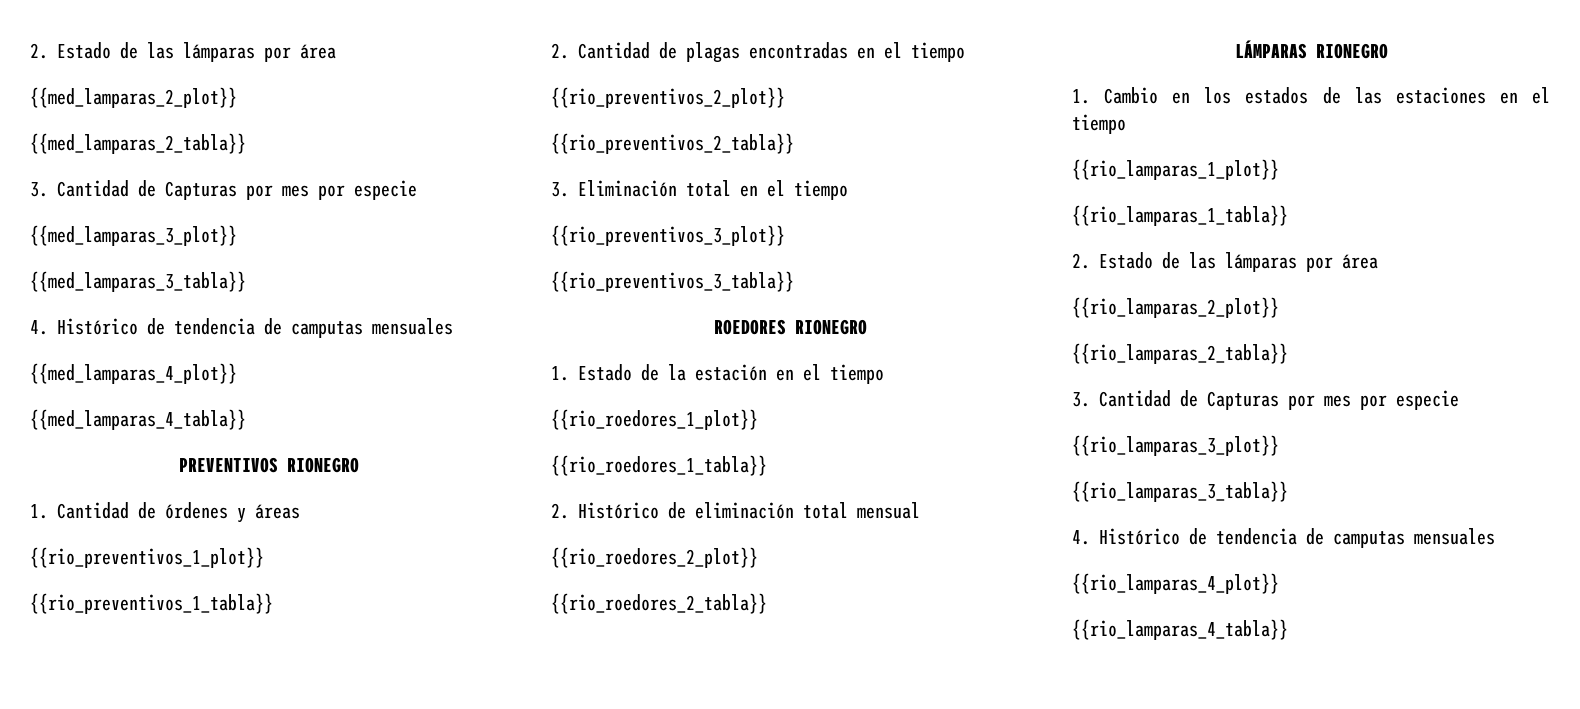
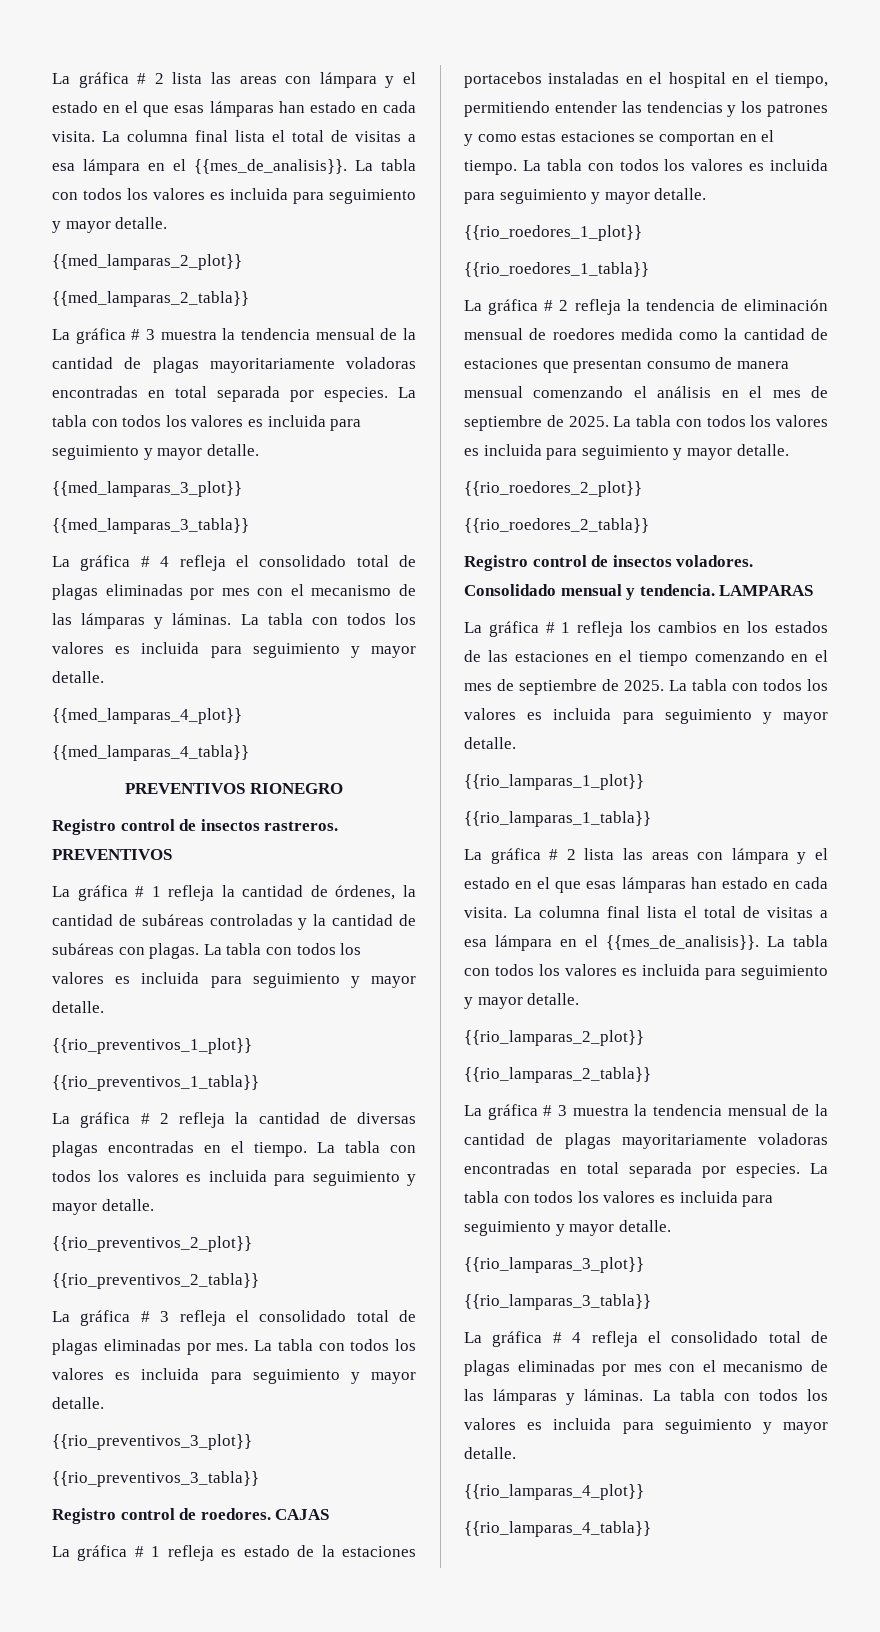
[30,42,336,62] [30,87,237,108] [30,133,246,154] [30,180,417,200] [30,225,237,246] [30,271,246,292] [30,318,453,338] [30,363,237,384] [30,409,246,430] [179,457,359,473] [30,502,300,523] [30,547,264,568] [30,593,273,614] [551,42,965,63] [551,87,785,108] [551,133,794,154] [551,180,848,200] [551,225,785,246] [551,271,794,292] [713,319,867,335] [551,364,884,384] [551,409,758,430] [551,455,767,476] [551,502,659,519] 2. Estado de las lámparas por área // {{med_lamparas_2_plot}} // {{med_lamparas_2_tabla}} // 3. Cantidad de Capturas por mes por especie // {{med_lamparas_3_plot}} // {{med_lamparas_3_tabla}} // 4. Histórico de tendencia de camputas mensuales // {{med_lamparas_4_plot}} // {{med_lamparas_4_tabla}} // PREVENTIVOS RIONEGRO // 1. Cantidad de órdenes y áreas // {{rio_preventivos_1_plot}} // {{rio_preventivos_1_tabla}} // 2. Cantidad de plagas encontradas en el tiempo // {{rio_preventivos_2_plot}} // {{rio_preventivos_2_tabla}} // 3. Eliminación total en el tiempo // {{rio_preventivos_3_plot}} // {{rio_preventivos_3_tabla}} // ROEDORES RIONEGRO // 1. Estado de la estación en el tiempo // {{rio_roedores_1_plot}} // {{rio_roedores_1_tabla}} // 2. Histórico -> [52,72,416,88] [52,101,416,117] [52,130,416,142] [52,159,416,175] [52,188,416,204] [52,217,168,233] [52,254,242,270] [52,291,249,307] [52,328,417,344] [52,357,416,373] [52,386,416,402] [52,415,362,431] [52,444,259,460] [52,481,242,497] [52,518,249,534] [52,555,416,571] [52,584,416,600] [52,613,416,629] [52,642,416,658] [52,671,104,683] [52,708,242,724] [52,745,249,761] [125,783,343,794] [52,819,339,835] [52,849,172,860] [52,885,416,901] [52,914,416,930] [52,943,362,959] [52,972,416,988] [52,1001,104,1013] [52,1038,252,1054] [52,1075,259,1091] [52,1112,416,1128] [52,1141,416,1157] [52,1170,416,1186] [52,1199,154,1215] [52,1236,252,1252] [52,1273,259,1289] [52,1310,416,1326] [52,1339,416,1355] [52,1368,416,1384] [52,1397,104,1409] [52,1434,252,1450] [52,1471,259,1487] [52,1508,330,1524] [52,1545,417,1561] [464,72,828,88] [464,101,828,117] [464,130,775,146] [464,159,828,175] [464,188,707,204] [464,225,642,241] [464,262,649,277] [464,299,715,315] La gráfica # 2 lista las areas con lámpara y el estado en el que esas lámparas han estado en cada visita. La columna final lista el total de visitas a esa lámpara en el {{mes_de_analisis}}. La tabla con todos los valores es incluida para seguimiento y mayor detalle. // {{med_lamparas_2_plot}} // {{med_lamparas_2_tabla}} // La gráfica # 3 muestra la tendencia mensual de la cantidad de plagas mayoritariamente voladoras encontradas en total separada por especies. La tabla con todos los valores es incluida para seguimiento y mayor detalle. // {{med_lamparas_3_plot}} // {{med_lamparas_3_tabla}} // La gráfica # 4 refleja el consolidado total de plagas eliminadas por mes con el mecanismo de las lámparas y láminas. La tabla con todos los valores es incluida para seguimiento y mayor detalle. // {{med_lamparas_4_plot}} // {{med_lamparas_4_tabla}} // PREVENTIVOS RIONEGRO // Registro control de insectos rastreros. PREVENTIVOS // La gráfica # 1 refleja la cantidad de órdenes, la cantidad de subáreas controladas y la cantidad de subáreas con plagas. La tabla con todos los valores es incluida para seguimiento y mayor detalle. // {{rio_preventivos_1_plot}} // {{rio_preventivos_1_tabla}} // La gráfica # 2 refleja la cantidad de diversas plagas encontradas en el tiempo. La tabla con todos los valores es incluida para seguimiento y mayor detalle. // {{rio_preventivos_2_plot}} // {{rio_preventivos_2_tabla}} // La gráfica # 3 refleja el consolidado total de plagas eliminadas por mes. La tabla con todos los valores es incluida para seguimiento y mayor detalle. // {{rio_preventivos_3_plot}} // {{rio_preventivos_3_tabla}} // Registro control de roedores. CAJAS // La gráfica # 1 refleja es estado de la estaciones portacebos instaladas en el hospital en el tiempo, permitiendo entender las tendencias y los patrones y como estas estaciones se comportan en el tiempo. La tabla con todos los valores es incluida para seguimiento y mayor detalle. // {{rio_roedores_1_plot}} // {{rio_roedores_1_tabla}} // La gráfica # 2 refleja la tendencia
[803,502,920,519] [551,547,758,568] [551,593,767,614] [1234,40,1388,59] [1072,87,1159,104] total mensual // {{rio_roedores_2_plot}} // {{rio_roedores_2_tabla}} // LÁMPARAS RIONEGRO // 1. Cambio -> [464,328,828,340] [464,357,789,373] [464,386,828,398] [464,415,828,431] [464,444,789,460] [464,481,642,497] [464,518,649,533] [464,555,754,571] [464,584,814,600] [464,621,717,637] mensual de roedores medida como la cantidad de estaciones que presentan consumo de manera mensual comenzando el análisis en el mes de septiembre de 2025. La tabla con todos los valores es incluida para seguimiento y mayor detalle. // {{rio_roedores_2_plot}} // {{rio_roedores_2_tabla}} // Registro control de insectos voladores. Consolidado mensual y tendencia. LAMPARAS // La gráfica # 1 refleja los cambios
[1072,159,1279,180] [1072,205,1288,226] [1072,252,1378,272] [1072,297,1279,318] [1072,343,1288,364] [1072,390,1459,410] [1072,435,1279,456] [1072,481,1288,502] [1072,528,1495,548] // {{rio_lamparas_1_plot}} // {{rio_lamparas_1_tabla}} // 2. Estado de las lámparas por área // {{rio_lamparas_2_plot}} // {{rio_lamparas_2_tabla}} // 3. Cantidad de Capturas por mes por especie // {{rio_lamparas_3_plot}} // {{rio_lamparas_3_tabla}} // 4. Histórico de tendencia de camputas mensuales -> [694,650,828,662] [464,679,828,695] [464,708,828,724] [464,737,516,749] [464,774,644,790] [464,811,651,827] [464,848,828,864] [464,877,828,893] [464,906,828,918] [464,935,828,951] [464,964,828,980] [464,993,580,1009] [464,1030,644,1046] [464,1067,651,1083] [464,1104,828,1120] [464,1133,828,1149] [464,1162,828,1178] [464,1191,774,1207] [464,1220,671,1236] [464,1257,644,1273] [464,1294,651,1310] [464,1331,828,1347] [464,1360,828,1376] [464,1389,828,1405] [464,1418,828,1434] [464,1447,516,1459] comenzando en el mes de septiembre de 2025. La tabla con todos los valores es incluida para seguimiento y mayor detalle. // {{rio_lamparas_1_plot}} // {{rio_lamparas_1_tabla}} // La gráfica # 2 lista las areas con lámpara y el estado en el que esas lámparas han estado en cada visita. La columna final lista el total de visitas a esa lámpara en el {{mes_de_analisis}}. La tabla con todos los valores es incluida para seguimiento y mayor detalle. // {{rio_lamparas_2_plot}} // {{rio_lamparas_2_tabla}} // La gráfica # 3 muestra la tendencia mensual de la cantidad de plagas mayoritariamente voladoras encontradas en total separada por especies. La tabla con todos los valores es incluida para seguimiento y mayor detalle. // {{rio_lamparas_3_plot}} // {{rio_lamparas_3_tabla}} // La gráfica # 4 refleja el consolidado total de plagas eliminadas por mes con el mecanismo de las lámparas y láminas. La tabla con todos los valores es incluida para seguimiento y mayor detalle.

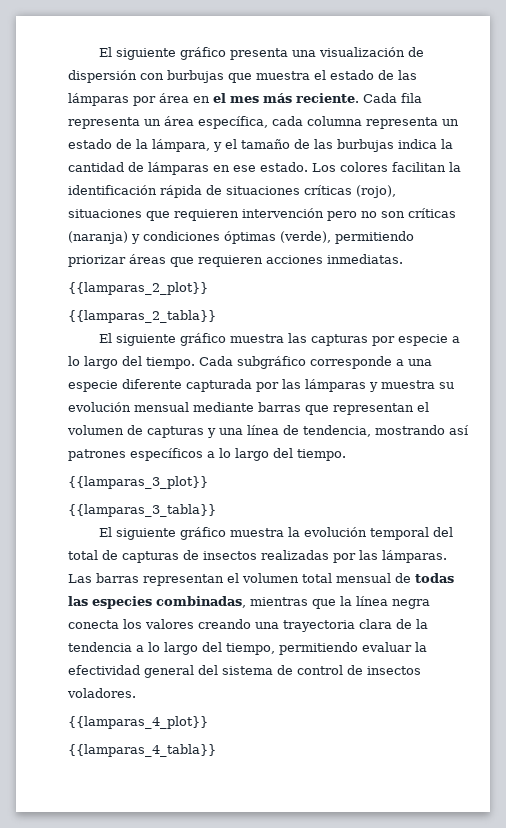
[52,72,416,88] [52,101,416,117] [52,130,416,142] [52,159,416,175] [52,188,416,204] [52,217,168,233] [52,254,242,270] [52,291,249,307] [52,328,417,344] [52,357,416,373] [52,386,416,402] [52,415,362,431] [52,444,259,460] [52,481,242,497] [52,518,249,534] [52,555,416,571] [52,584,416,600] [52,613,416,629] [52,642,416,658] [52,671,104,683] [52,708,242,724] [52,745,249,761] [125,783,343,794] [52,819,339,835] [52,849,172,860] [52,885,416,901] [52,914,416,930] [52,943,362,959] [52,972,416,988] [52,1001,104,1013] [52,1038,252,1054] [52,1075,259,1091] [52,1112,416,1128] [52,1141,416,1157] [52,1170,416,1186] [52,1199,154,1215] [52,1236,252,1252] [52,1273,259,1289] [52,1310,416,1326] [52,1339,416,1355] [52,1368,416,1384] [52,1397,104,1409] [52,1434,252,1450] [52,1471,259,1487] [52,1508,330,1524] [52,1545,417,1561] [464,72,828,88] [464,101,828,117] [464,130,775,146] [464,159,828,175] [464,188,707,204] [464,225,642,241] [464,262,649,277] [464,299,828,315] [464,328,828,340] [464,357,789,373] [464,386,828,398] [464,415,828,431] [464,444,789,460] [464,481,642,497] [464,518,649,533] [464,555,754,571] [464,584,814,600] [464,621,828,637] [464,650,828,666] [464,679,828,695] [464,708,828,724] [464,737,516,749] [464,774,644,790] [464,811,651,827] [464,848,828,864] [464,877,828,893] [464,906,828,918] [464,935,828,951] [464,964,828,980] [464,993,580,1009] [464,1030,644,1046] [464,1067,651,1083] [464,1104,828,1120] [464,1133,828,1149] [464,1162,828,1178] [464,1191,774,1207] [464,1220,671,1236] [464,1257,644,1273] [464,1294,651,1310] [464,1331,828,1347] [464,1360,828,1376] [464,1389,828,1405] [464,1418,828,1434] [464,1447,516,1459] [464,1484,644,1500] [464,1521,651,1537] La gráfica # 2 lista las areas con lámpara y el estado en el que esas lámparas han estado en cada visita. La columna final lista el total de visitas a esa lámpara en el {{mes_de_analisis}}. La tabla con todos los valores es incluida para seguimiento y mayor detalle. // {{med_lamparas_2_plot}} // {{med_lamparas_2_tabla}} // La gráfica # 3 muestra la tendencia mensual de la cantidad de plagas mayoritariamente voladoras encontradas en total separada por especies. La tabla con todos los valores es incluida para seguimiento y mayor detalle. // {{med_lamparas_3_plot}} // {{med_lamparas_3_tabla}} // La gráfica # 4 refleja el consolidado total de plagas eliminadas por mes con el mecanismo de las lámparas y láminas. La tabla con todos los valores es incluida para seguimiento y mayor detalle. // {{med_lamparas_4_plot}} // {{med_lamparas_4_tabla}} // PREVENTIVOS RIONEGRO // Registro control de insectos rastreros. PREVENTIVOS // La gráfica # 1 refleja la cantidad de órdenes, la cantidad de subáreas controladas y la cantidad de subáreas con plagas. La tabla con todos los valores es incluida para seguimiento y mayor detalle. // {{rio_preventivos_1_plot}} // {{rio_preventivos_1_tabla}} // La gráfica # 2 refleja la cantidad de diversas plagas encontradas en el tiempo. La tabla con todos los valores es incluida para seguimiento y mayor detalle. // {{rio_preventivos_2_plot}} // {{rio_preventivos_2_tabla}} // La gráfica # 3 refleja el consolidado total de plagas eliminadas por mes. La tabla con todos los valores es incluida para seguimiento y mayor detalle. // {{rio_preventivos_3_plot}} // {{rio_preventivos_3_tabla}} // Registro control de roedores. CAJAS // La gráfica # 1 refleja es estado de la estaciones portacebos instaladas en el hospital en el tiempo, permitiendo entender las tendencias y los patrones y como estas estaciones se comportan en el tiempo. La tabla con todos los valores es incluida para seguimiento y mayor detalle. // {{rio_roedores_1_plot}} // {{rio_roedores_1_tabla}} // La gráfica # 2 refleja la tendencia de eliminación mensual de roedores medida como la cantidad de estaciones que presentan consumo de manera mensual comenzando el análisis en el mes de septiembre de 2025. La tabla con todos los valores es incluida para seguimiento y mayor detalle. // {{rio_roedores_2_plot}} // {{rio_roedores_2_tabla}} // Registro control de insectos voladores. Consolidado mensual y tendencia. LAMPARAS // La gráfica # 1 refleja los cambios en los estados de las estaciones en el tiempo comenzando en el mes de septiembre de 2025. La tabla con todos los valores es incluida para seguimiento y mayor detalle. // {{rio_lamparas_1_plot}} // {{rio_lamparas_1_tabla}} // La gráfica # 2 lista las areas con lámpara y el estado en el que esas lámparas han estado en cada visita. La columna final lista el total de visitas a esa lámpara en el {{mes_de_analisis}}. La tabla con todos los valores es incluida para seguimiento y mayor detalle. // {{rio_lamparas_2_plot}} // {{rio_lamparas_2_tabla}} // La gráfica # 3 muestra la tendencia mensual de la cantidad de plagas mayoritariamente voladoras encontradas en total separada por especies. La tabla con todos los valores es incluida para seguimiento y mayor detalle. // {{rio_lamparas_3_plot}} // {{rio_lamparas_3_tabla}} // La gráfica # 4 refleja el consolidado total de plagas eliminadas por mes con el mecanismo de las lámparas y láminas. La tabla con todos los valores es incluida para seguimiento y mayor detalle. // {{rio_lamparas_4_plot}} // {{rio_lamparas_4_tabla}} -> [99,47,425,60] [68,70,417,83] [68,93,422,106] [68,116,459,129] [68,139,453,152] [68,162,461,175] [68,185,396,198] [68,208,456,221] [68,231,414,244] [68,254,403,267] [68,282,208,295] [68,310,216,323] [99,333,461,346] [68,356,432,369] [68,379,454,392] [68,402,429,415] [67,425,469,438] [68,448,346,461] [68,476,208,489] [68,504,216,517] [99,527,454,540] [68,550,447,563] [68,573,454,586] [68,596,430,609] [68,619,428,632] [68,642,427,655] [68,665,421,678] [67,688,136,698] [68,716,208,729] [68,744,216,757] El siguiente gráfico presenta una visualización de dispersión con burbujas que muestra el estado de las lámparas por área en el mes más reciente. Cada fila representa un área específica, cada columna representa un estado de la lámpara, y el tamaño de las burbujas indica la cantidad de lámparas en ese estado. Los colores facilitan la identificación rápida de situaciones críticas (rojo), situaciones que requieren intervención pero no son críticas (naranja) y condiciones óptimas (verde), permitiendo priorizar áreas que requieren acciones inmediatas. // {{lamparas_2_plot}} // {{lamparas_2_tabla}} // El siguiente gráfico muestra las capturas por especie a lo largo del tiempo. Cada subgráfico corresponde a una especie diferente capturada por las lámparas y muestra su evolución mensual mediante barras que representan el volumen de capturas y una línea de tendencia, mostrando así patrones específicos a lo largo del tiempo. // {{lamparas_3_plot}} // {{lamparas_3_tabla}} // El siguiente gráfico muestra la evolución temporal del total de capturas de insectos realizadas por las lámparas. Las barras representan el volumen total mensual de todas las especies combinadas, mientras que la línea negra conecta los valores creando una trayectoria clara de la tendencia a lo largo del tiempo, permitiendo evaluar la efectividad general del sistema de control de insectos voladores. // {{lamparas_4_plot}} // {{lamparas_4_tabla}}

